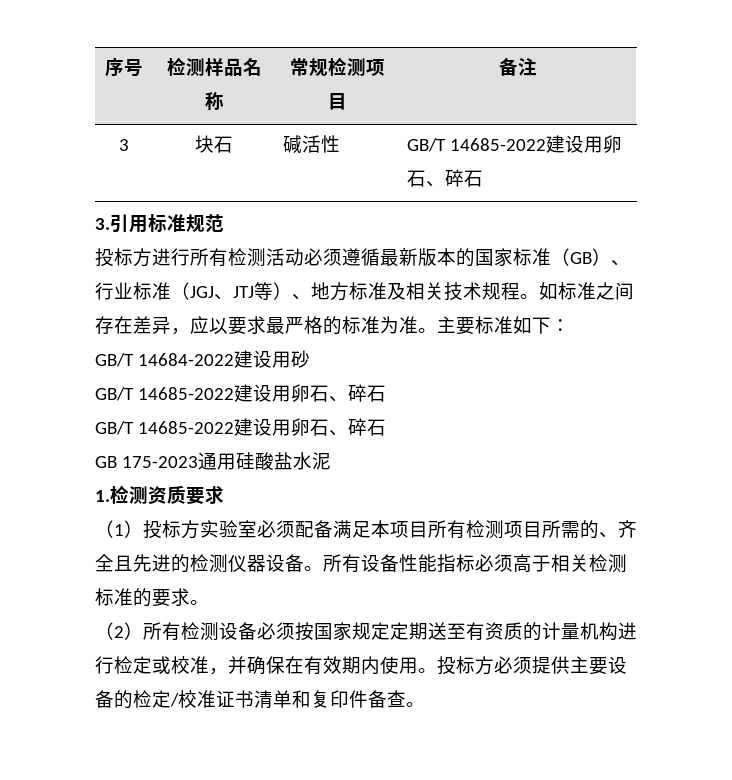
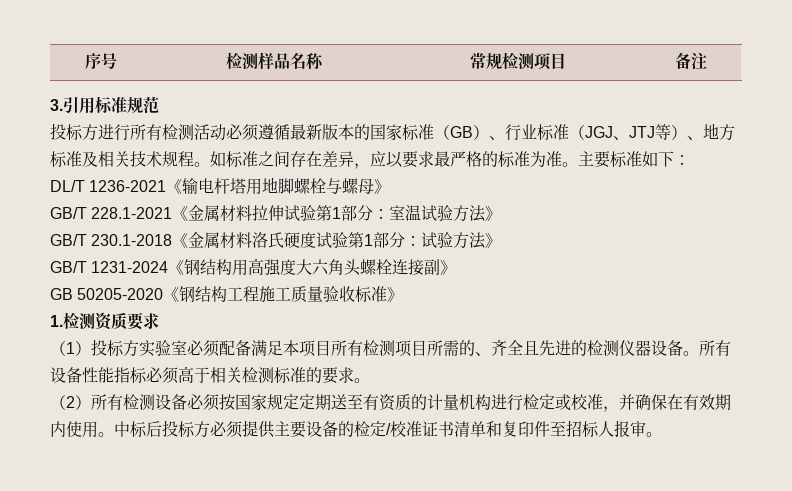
[119,139,129,151] [195,135,233,153] [283,135,341,154] [407,135,623,153] [407,169,484,187] // 3 | 块石 | 碱活性 | GB/T 14685-2022建设用卵石、碎石 -> (707, 61) none
[95,350,310,368] [95,384,386,402] [95,418,386,436] [95,452,331,471] GB/T 14684-2022建设用砂 // GB/T 14685-2022建设用卵石、碎石 // GB/T 14685-2022建设用卵石、碎石 // GB 175-2023通用硅酸盐水泥 -> [50,177,391,195] [50,205,502,222] [50,232,502,249] [50,258,457,276] [50,286,404,303] DL/T 1236-2021《输电杆塔用地脚螺栓与螺母》 // GB/T 228.1-2021《金属材料拉伸试验第1部分：室温试验方法》 // GB/T 230.1-2018《金属材料洛氏硬度试验第1部分：试验方法》 // GB/T 1231-2024《钢结构用高强度大六角头螺栓连接副》 // GB 50205-2020《钢结构工程施工质量验收标准》
(437, 670) none -> [114,421,162,438] 中标后
[368,690,406,708] 备查 -> [550,420,646,438] 至招标人报审

